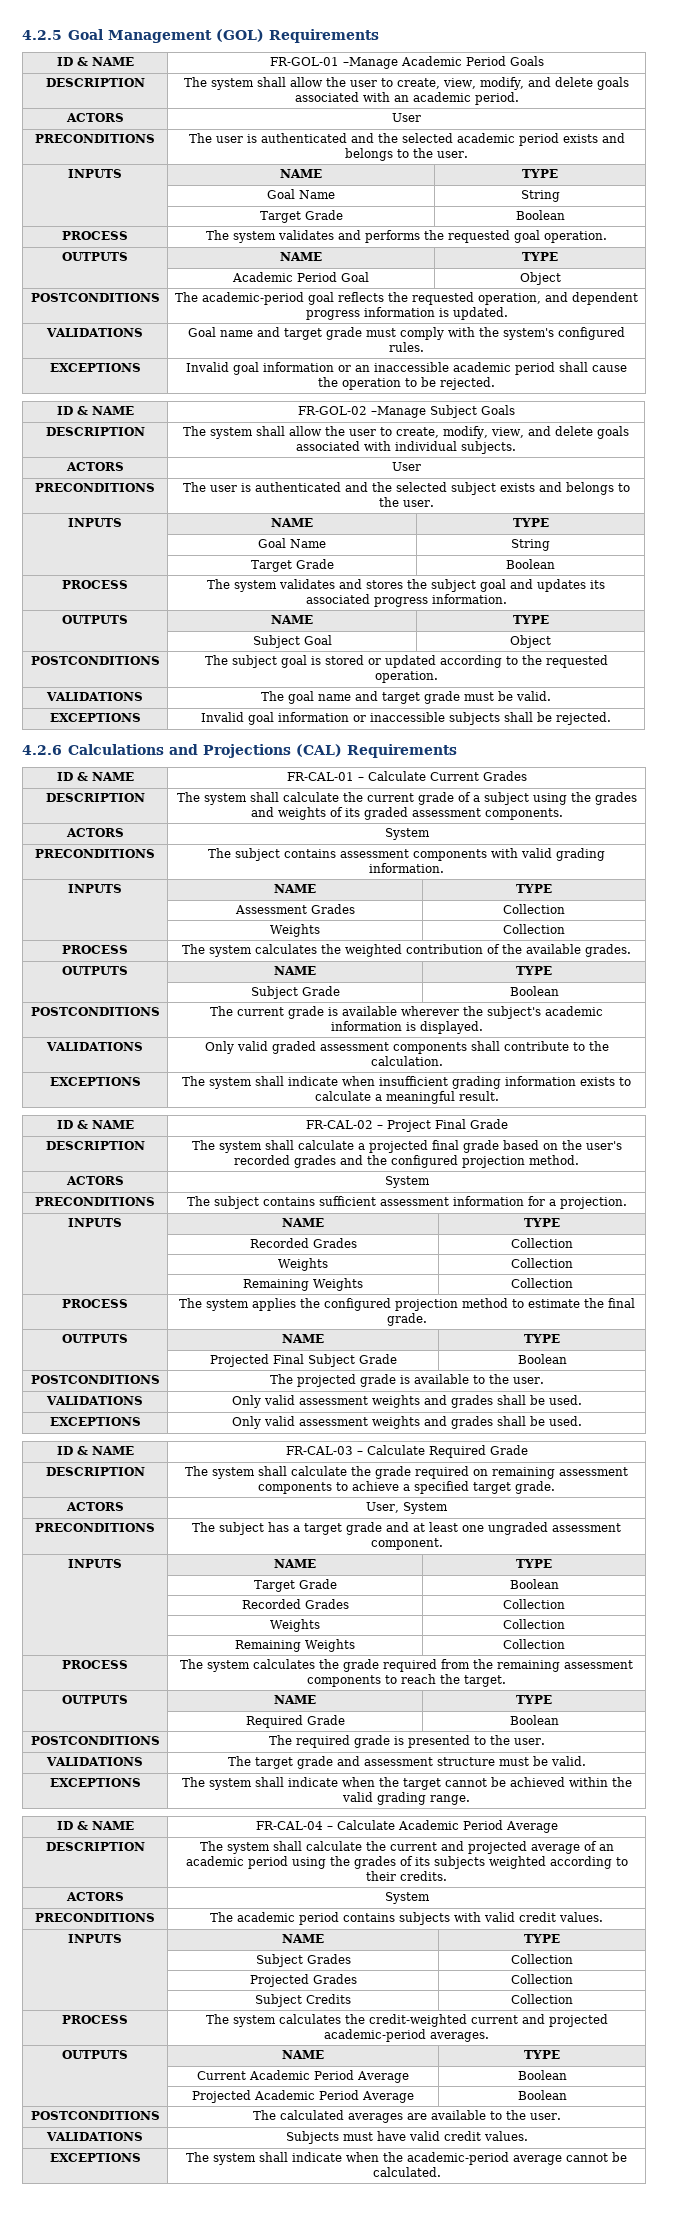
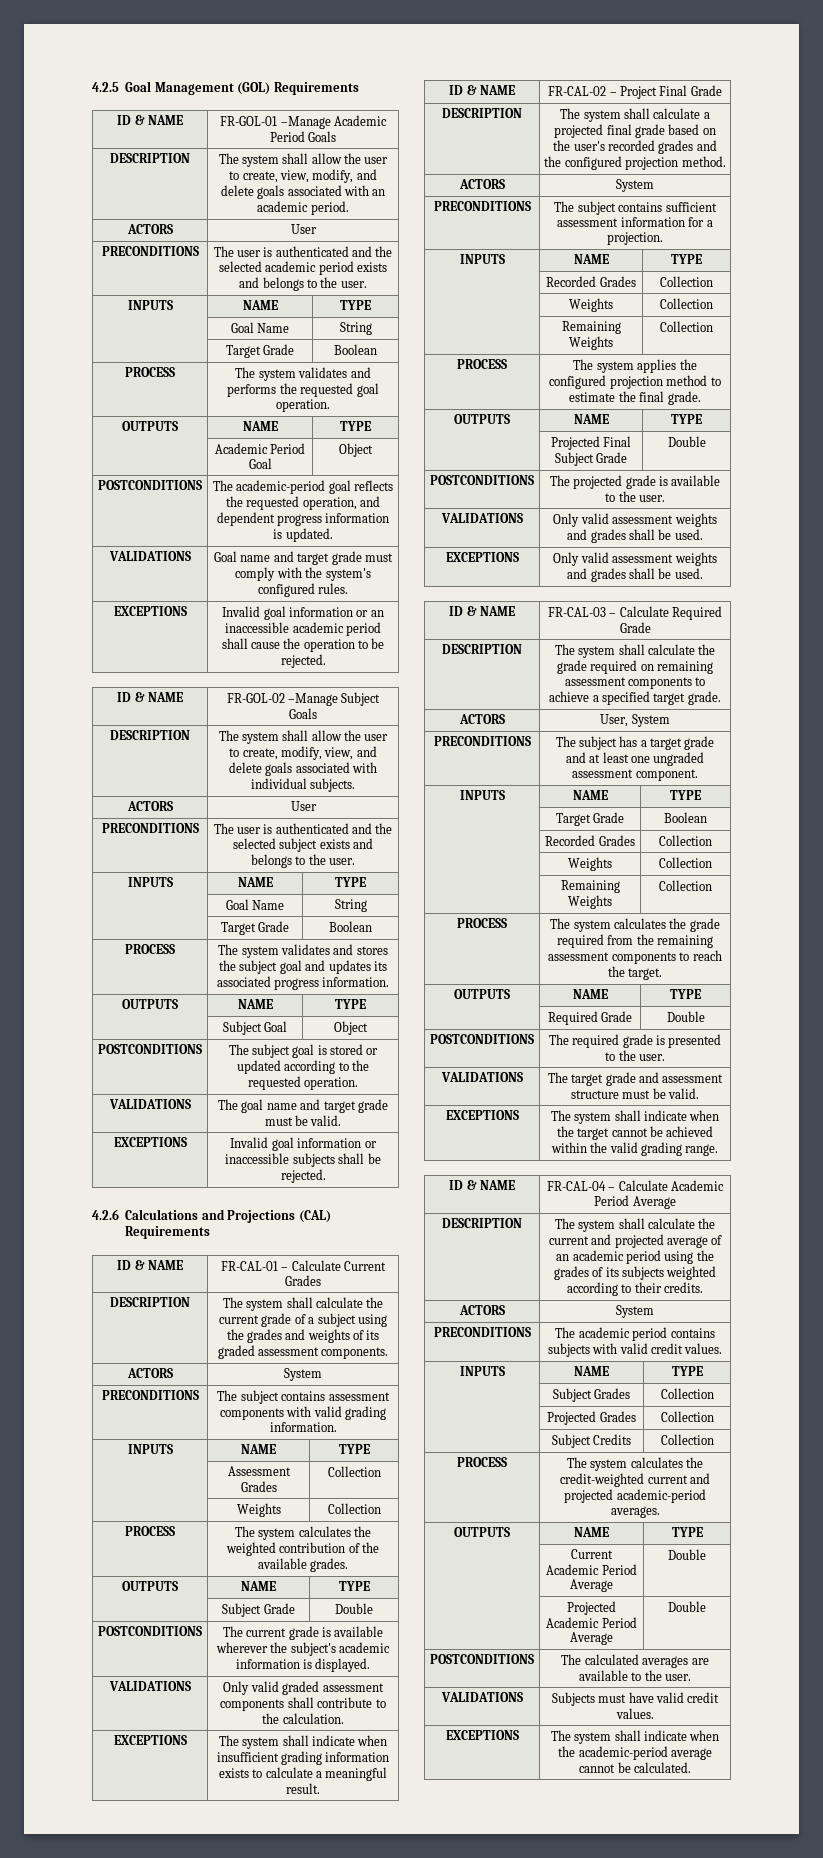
[509,986,559,996] Boolean -> [335,1603,373,1614] Double
[517,1354,567,1364] Boolean -> [667,436,706,447] Double
[509,1715,559,1725] Boolean -> [666,1011,705,1022] Double
[517,2070,567,2080] Boolean -> [668,1549,706,1560] Double
[517,2090,567,2100] Boolean -> [668,1601,706,1612] Double

